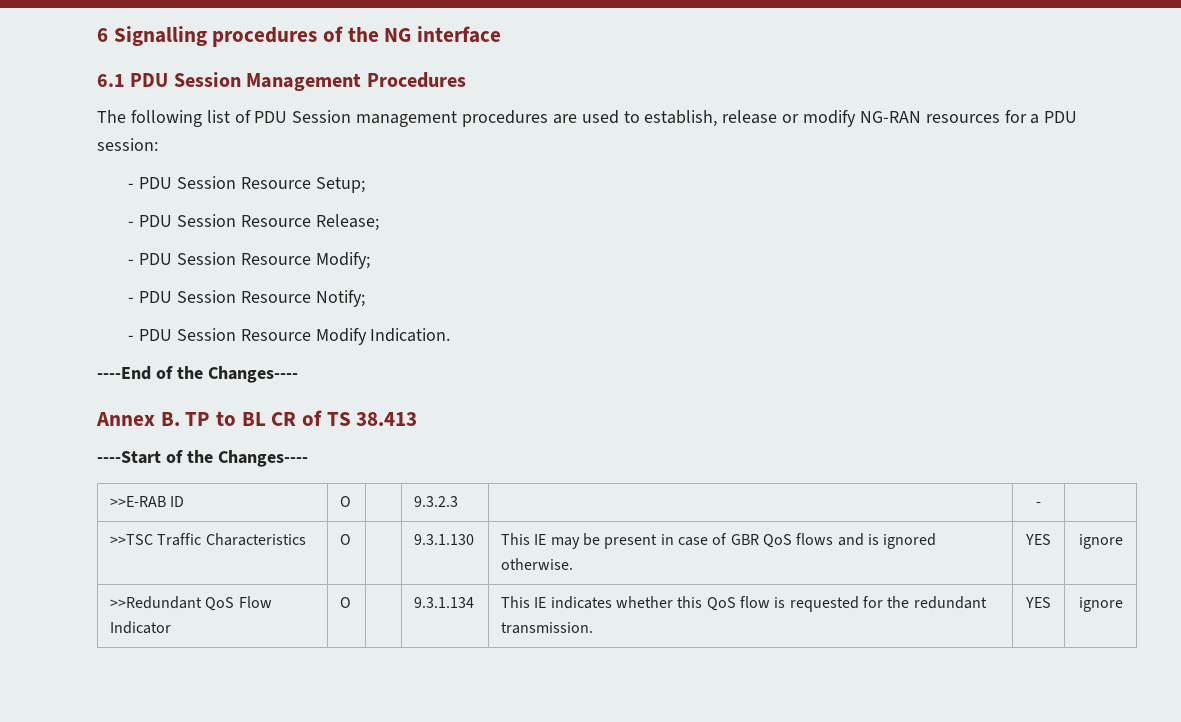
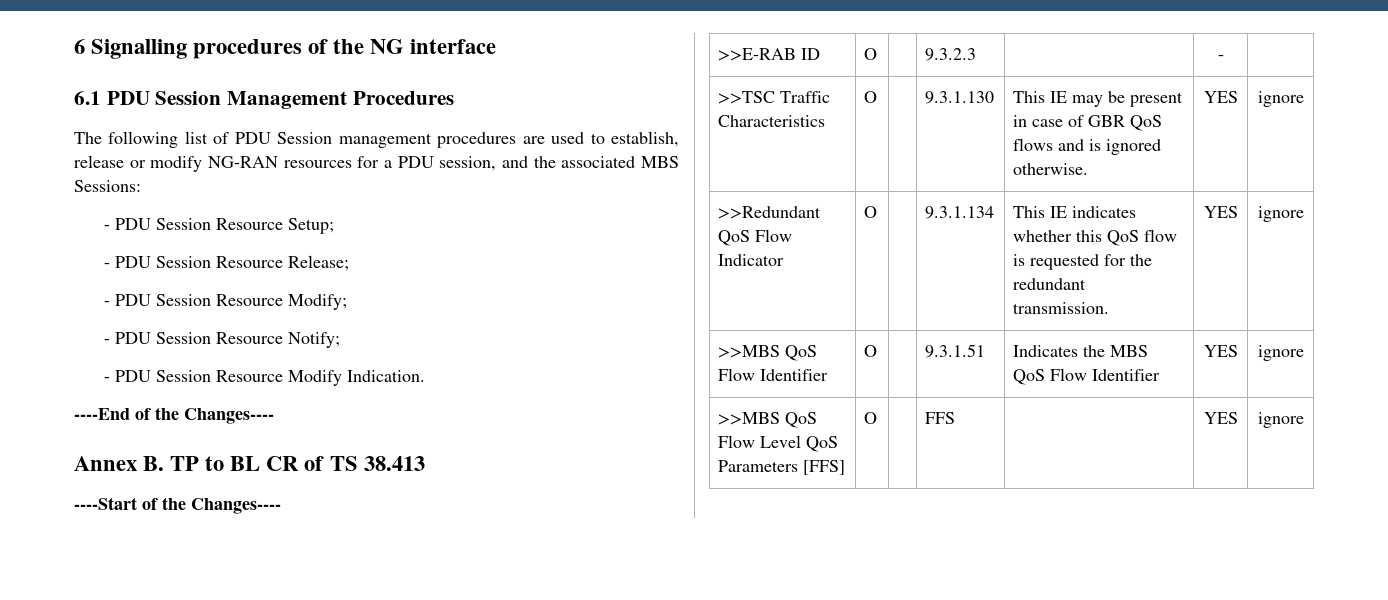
[97,138,158,151] session: -> [439,156,680,171] [74,180,141,192] session, and the associated MBS Sessions:
(1123, 604) none -> [718,345,818,361] [718,368,829,381] [864,345,878,357] [925,344,986,358] [1013,345,1149,357] [1013,368,1161,385] [1203,345,1238,357] [1257,345,1304,361] [718,412,818,428] [718,435,839,452] [718,460,846,475] [864,412,878,424] [925,412,956,424] [1203,412,1238,424] [1257,412,1304,428] // >>MBS QoS Flow Identifier | O | | 9.3.1.51 | Indicates the MBS QoS Flow Identifier | YES | ignore // >>MBS QoS Flow Level QoS Parameters [FFS] | O | | FFS | | YES | ignore

